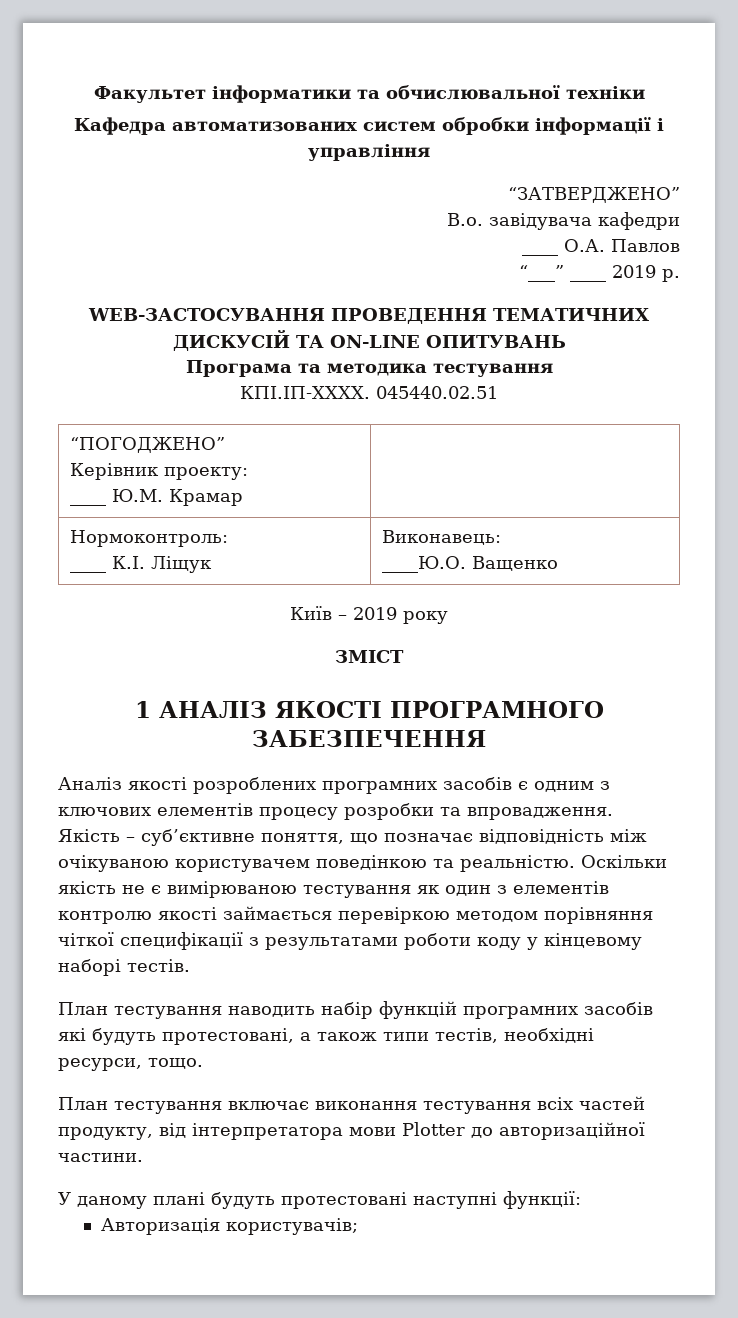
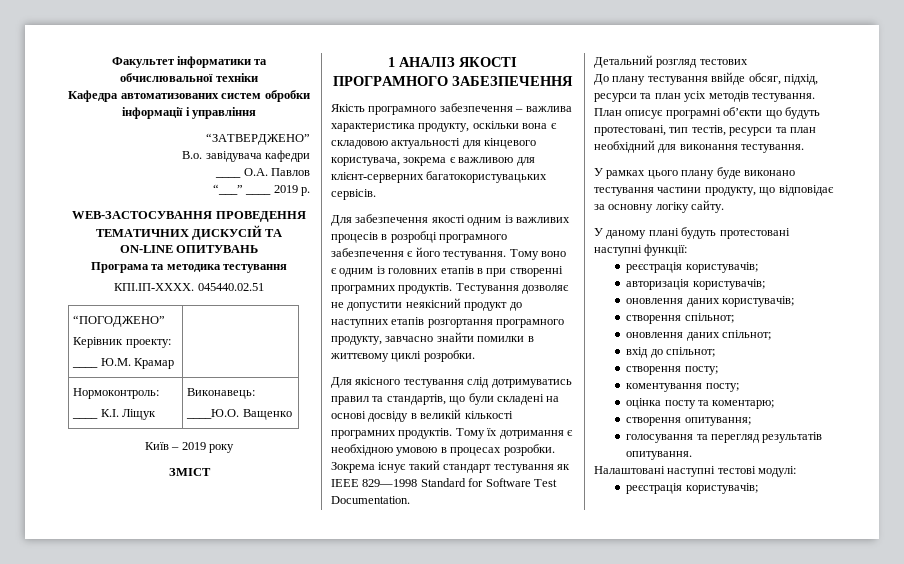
[58,777,610,794] [58,803,613,820] [58,829,647,846] [58,855,667,872] [58,881,609,898] [58,906,653,924] [58,932,642,950] [58,959,190,976] [58,1001,653,1019] [58,1028,594,1045] [58,1058,203,1071] [58,1096,645,1114] [58,1122,645,1140] [58,1153,143,1162] Аналіз якості розроблених програмних засобів є одним з ключових елементів процесу розробки та впровадження. Якість – суб’єктивне поняття, що позначає відповідність між очікуваною користувачем поведінкою та реальністю. Оскільки якість не є вимірюваною тестування як один з елементів контролю якості займається перевіркою методом порівняння чіткої специфікації з результатами роботи коду у кінцевому наборі тестів. // План тестування наводить набір функцій програмних засобів які будуть протестовані, а також типи тестів, необхідні ресурси, тощо. // План тестування включає виконання тестування всіх частей продукту, від інтерпретатора мови Plotter до авторизаційної частини. -> [331,103,572,115] [331,121,557,132] [331,138,537,149] [331,157,535,166] [331,171,548,183] [331,189,376,200] [331,214,570,226] [331,231,508,243] [331,247,566,260] [331,266,563,277] [331,283,570,294] [331,298,522,311] [331,317,565,328] [331,332,534,345] [330,350,475,362] [331,377,572,388] [331,393,560,405] [331,409,513,422] [331,428,573,439] [331,444,555,456] [331,460,570,473] [331,478,557,487] [331,496,410,504] [594,55,748,68] [594,72,818,85] [594,91,815,102] [594,107,820,119] [594,125,816,136] [594,140,805,153] [594,167,795,179] [594,185,834,196] [594,200,725,213] Якість програмного забезпечення – важлива характеристика продукту, оскільки вона є складовою актуальності для кінцевого користувача, зокрема є важливою для клієнт-серверних багатокористувацьких сервісів. // Для забезпечення якості одним із важливих процесів в розробці програмного забезпечення є його тестування. Тому воно є одним із головних етапів в при створенні програмних продуктів. Тестування дозволяє не допустити неякісний продукт до наступних етапів розгортання програмного продукту, завчасно знайти помилки в життєвому циклі розробки. // Для якісного тестування слід дотримуватись правил та стандартів, що були складені на основі досвіду в великій кількості програмних продуктів. Тому їх дотримання є необхідною умовою в процесах розробки. Зокрема існує такий стандарт тестування як IEEE 829—1998 Standard for Software Test Documentation. // Детальний розгляд тестових // До плану тестування ввійде обсяг, підхід, ресурси та план усіх методів тестування. План описує програмні об’єкти що будуть протестовані, тип тестів, ресурси та план необхідний для виконання тестування. // У рамках цього плану буде виконано тестування частини продукту, що відповідає за основну логіку сайту.
[100,1218,358,1235] Авторизація користувачів; -> [626,262,758,273] [626,279,765,290] [626,296,795,307] [626,313,734,324] [626,330,772,341] [626,347,716,358] [626,366,718,375] [626,383,739,392] [626,398,775,409] [626,417,751,426] [626,432,823,443] [626,451,693,460] [594,466,797,477] [626,483,758,494] реєстрація користувачів; // авторизація користувачів; // оновлення даних користувачів; // створення спільнот; // оновлення даних спільнот; // вхід до спільнот; // створення посту; // коментування посту; // оцінка посту та коментарю; // створення опитування; // голосування та перегляд результатів опитування. // Налаштовані наступні тестові модулі: // реєстрація користувачів;

